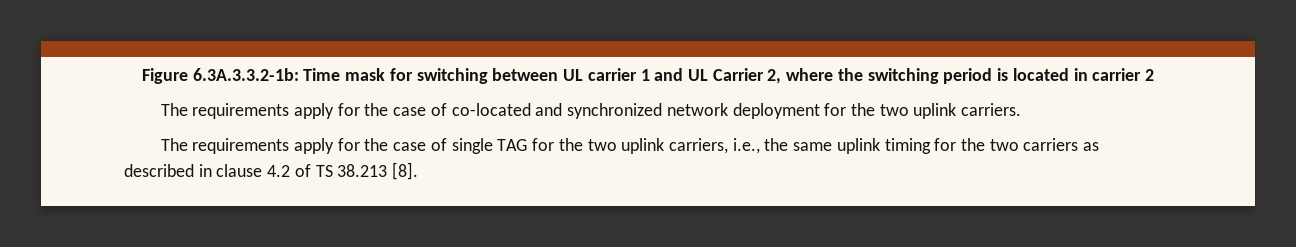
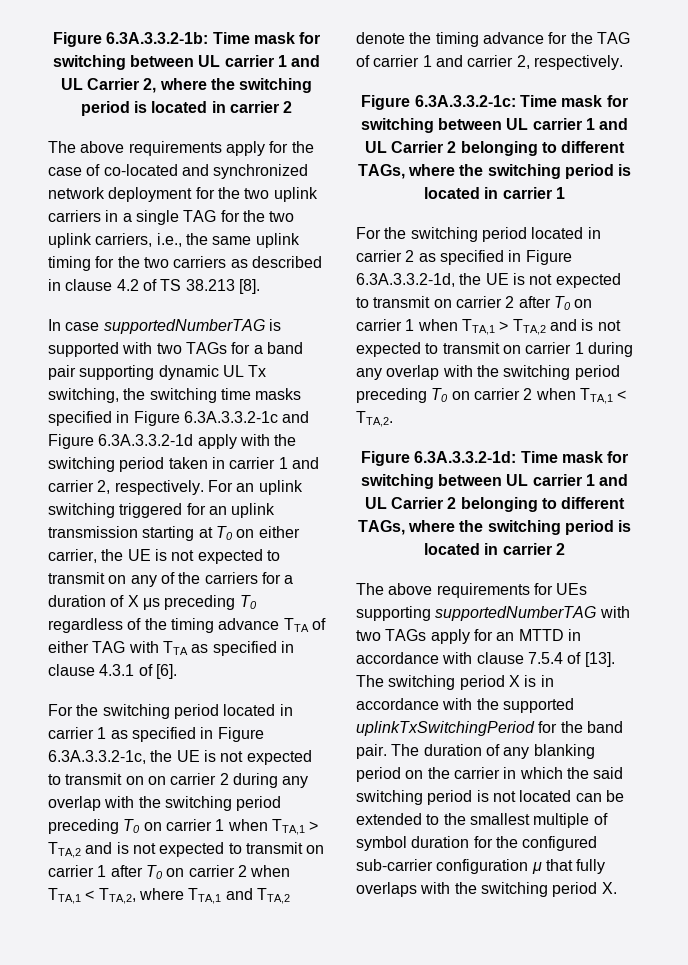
(188, 109) none -> [80,141,125,153] above
[961,103,1022,116] [160,138,447,154] carriers. // The requirements apply for the case of -> [48,210,132,222] carriers in a
(419, 171) none -> [48,319,281,334] [48,342,303,357] [48,365,267,380] [48,388,302,403] [48,411,310,426] [48,434,297,449] [48,457,319,472] [48,480,303,495] [48,503,276,518] [48,526,300,541] [48,549,280,564] [48,572,294,587] [48,595,257,610] [48,618,326,633] [48,641,294,656] [48,664,177,679] [48,704,293,719] [48,727,264,742] [48,750,312,765] [48,773,309,788] [48,796,282,811] [48,819,319,835] [48,842,325,858] [48,865,291,879] [48,888,290,904] [356,32,630,47] [356,55,623,70] [361,95,628,110] [360,118,629,133] [364,141,626,156] [357,164,632,179] [424,187,565,199] [356,227,601,242] [356,250,572,265] [356,273,621,288] [356,296,593,310] [356,319,621,335] [356,342,633,357] [356,365,620,380] [356,388,627,404] [356,411,393,427] [360,451,629,466] [360,474,629,489] [364,497,626,512] [357,520,632,535] [424,543,565,555] [356,583,588,598] [356,606,630,621] [356,629,581,644] [356,652,615,667] [356,675,554,690] [356,698,574,713] [356,721,623,736] [356,744,595,759] [356,767,624,782] [356,790,624,805] [356,813,608,828] [356,836,598,851] [356,859,606,874] [356,882,617,897] // In case supportedNumberTAG is supported with two TAGs for a band pair supporting dynamic UL Tx switching, the switching time masks specified in Figure 6.3A.3.3.2-1c and Figure 6.3A.3.3.2-1d apply with the switching period taken in carrier 1 and carrier 2, respectively. For an uplink switching triggered for an uplink transmission starting at T0 on either carrier, the UE is not expected to transmit on any of the carriers for a duration of X μs preceding T0 regardless of the timing advance TTA of either TAG with TTA as specified in clause 4.3.1 of [6]. // For the switching period located in carrier 1 as specified in Figure 6.3A.3.3.2-1c, the UE is not expected to transmit on on carrier 2 during any overlap with the switching period preceding T0 on carrier 1 when TTA,1 > TTA,2 and is not expected to transmit on carrier 1 after T0 on carrier 2 when TTA,1 < TTA,2, where TTA,1 and TTA,2 denote the timing advance for the TAG of carrier 1 and carrier 2, respectively. // Figure 6.3A.3.3.2-1c: Time mask for switching between UL carrier 1 and UL Carrier 2 belonging to different TAGs, where the switching period is located in carrier 1 // For the switching period located in carrier 2 as specified in Figure 6.3A.3.3.2-1d, the UE is not expected to transmit on carrier 2 after T0 on carrier 1 when TTA,1 > TTA,2 and is not expected to transmit on carrier 1 during any overlap with the switching period preceding T0 on carrier 2 when TTA,1 < TTA,2. // Figure 6.3A.3.3.2-1d: Time mask for switching between UL carrier 1 and UL Carrier 2 belonging to different TAGs, where the switching period is located in carrier 2 // The above requirements for UEs supporting supportedNumberTAG with two TAGs apply for an MTTD in accordance with clause 7.5.4 of [13]. The switching period X is in accordance with the supported uplinkTxSwitchingPeriod for the band pair. The duration of any blanking period on the carrier in which the said switching period is not located can be extended to the smallest multiple of symbol duration for the configured sub-carrier configuration μ that fully overlaps with the switching period X.

